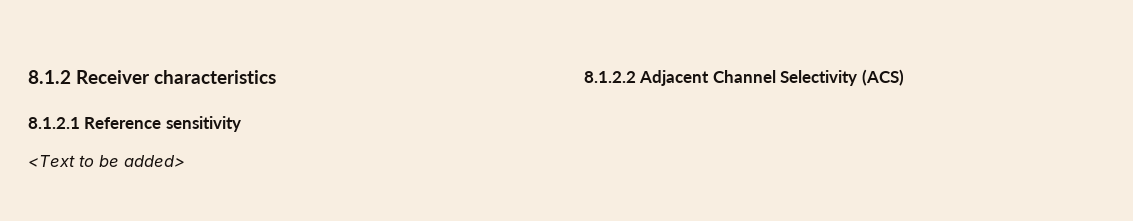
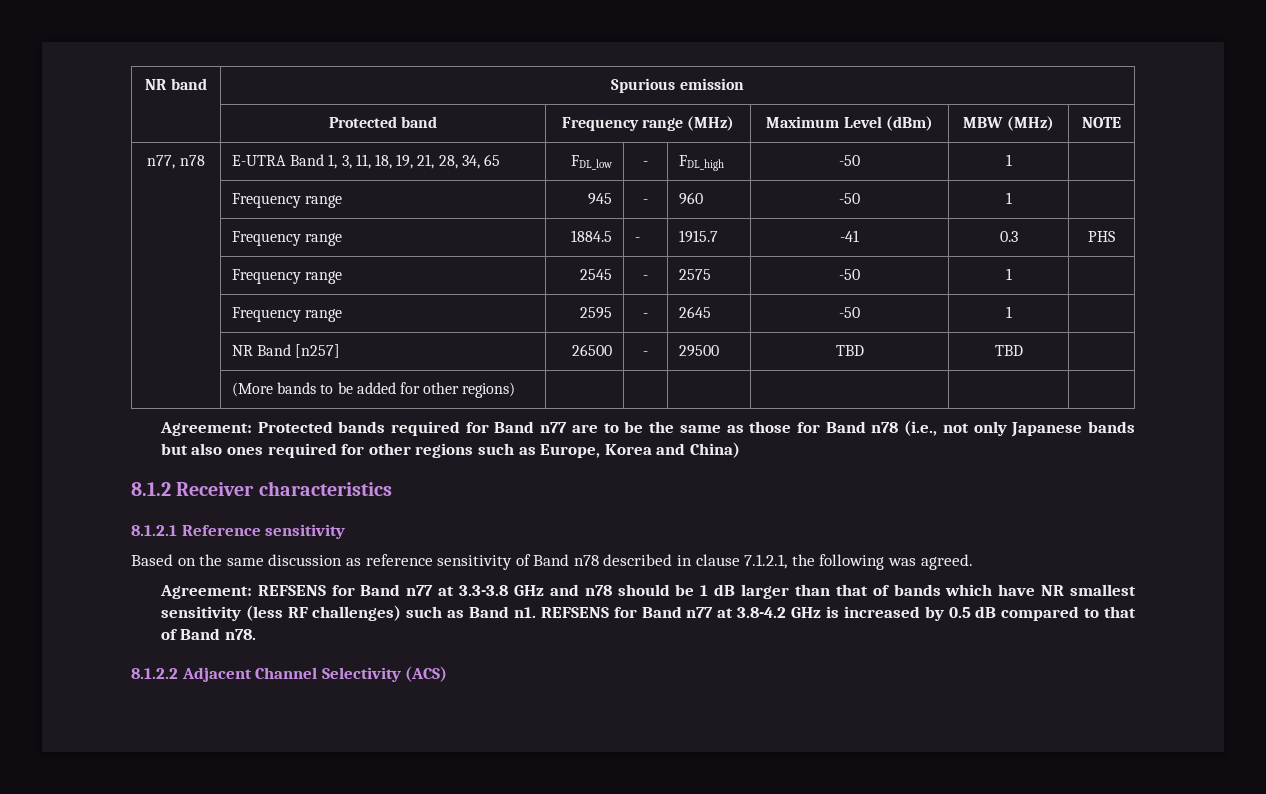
(28, 77) none -> [145,78,207,90] [611,78,744,93] [328,116,438,128] [561,116,735,131] [766,116,933,131] [963,116,1054,131] [1082,117,1121,128] [147,155,205,169] [232,154,500,169] [570,155,612,170] [643,161,648,166] [679,155,725,171] [838,155,860,166] [1005,154,1012,166] [232,193,343,208] [587,193,612,205] [643,199,648,204] [679,192,704,205] [838,193,860,204] [1005,192,1012,204] [232,231,343,246] [570,230,612,242] [635,237,641,242] [679,230,719,243] [839,230,859,242] [999,231,1018,242] [1088,231,1115,242] [232,269,343,284] [579,269,612,280] [643,275,648,280] [679,269,712,280] [838,269,860,280] [1005,268,1012,280] [232,307,343,322] [579,307,612,319] [643,313,648,318] [679,306,712,318] [838,307,860,318] [1005,306,1012,318] [232,344,341,358] [571,344,612,356] [643,351,648,356] [679,345,720,357] [835,345,864,356] [994,345,1023,356] [232,382,516,398] [159,420,1135,437] [160,442,740,458] NR band | Spurious emission // | Protected band | Frequency range (MHz) | Maximum Level (dBm) | MBW (MHz) | NOTE // n77, n78 | E-UTRA Band 1, 3, 11, 18, 19, 21, 28, 34, 65 | FDL_low | - | FDL_high | -50 | 1 | // | Frequency range | 945 | - | 960 | -50 | 1 | // | Frequency range | 1884.5 | - | 1915.7 | -41 | 0.3 | PHS // | Frequency range | 2545 | - | 2575 | -50 | 1 | // | Frequency range | 2595 | - | 2645 | -50 | 1 | // | NR Band [n257] | 26500 | - | 29500 | TBD | TBD | // | (More bands to be added for other regions) | | | | | | // Agreement: Protected bands required for Band n77 are to be the same as those for Band n78 (i.e., not only Japanese bands but also ones required for other regions such as Europe, Korea and China) //
[28,155,185,167] <Text to be added> -> [131,554,973,570] [159,584,1137,599] [160,605,1137,621] [160,628,257,640] Based on the same discussion as reference sensitivity of Band n78 described in clause 7.1.2.1, the following was agreed. // Agreement: REFSENS for Band n77 at 3.3-3.8 GHz and n78 should be 1 dB larger than that of bands which have NR smallest sensitivity (less RF challenges) such as Band n1. REFSENS for Band n77 at 3.8-4.2 GHz is increased by 0.5 dB compared to that of Band n78.

